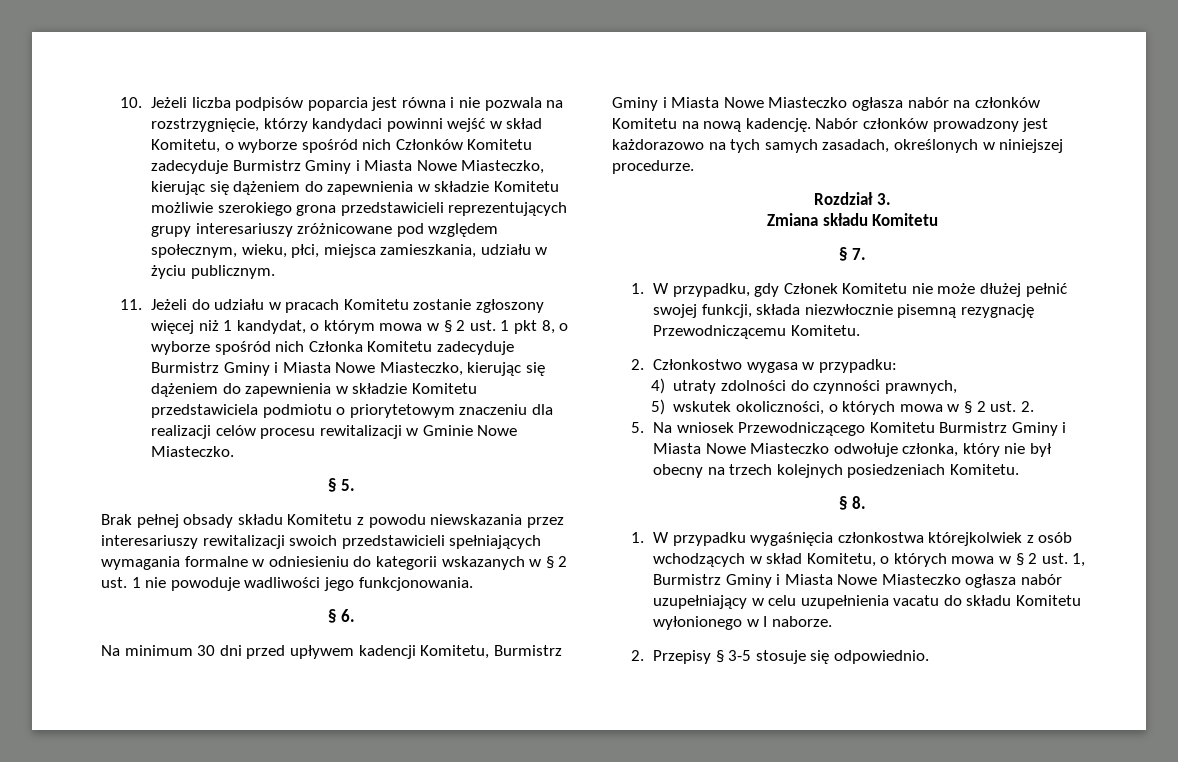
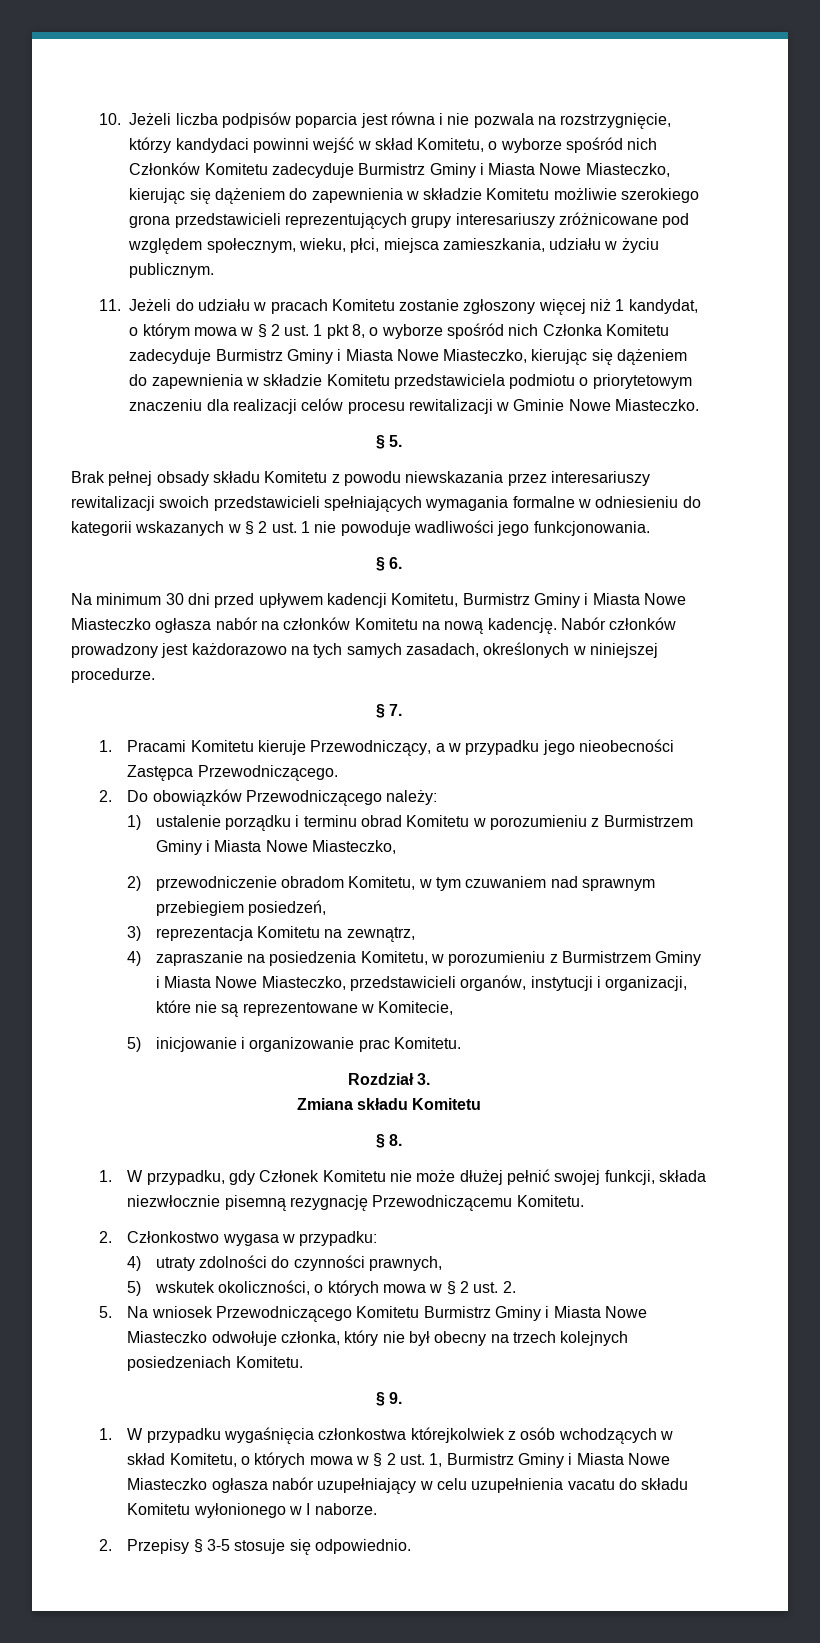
(694, 167) none -> [375,704,403,718] [99,739,675,756] [127,765,338,781] [99,789,438,806] [127,815,693,831] [155,840,396,855] [127,876,655,891] [155,900,327,916] [127,926,415,942] [127,951,702,966] [155,975,688,991] [155,1000,454,1017] [127,1037,461,1052] // § 7. // 1. Pracami Komitetu kieruje Przewodniczący, a w przypadku jego nieobecności Zastępca Przewodniczącego. // 2. Do obowiązków Przewodniczącego należy: // 1) ustalenie porządku i terminu obrad Komitetu w porozumieniu z Burmistrzem Gminy i Miasta Nowe Miasteczko, // 2) przewodniczenie obradom Komitetu, w tym czuwaniem nad sprawnym przebiegiem posiedzeń, // 3) reprezentacja Komitetu na zewnątrz, // 4) zapraszanie na posiedzenia Komitetu, w porozumieniu z Burmistrzem Gminy i Miasta Nowe Miasteczko, przedstawicieli organów, instytucji i organizacji, które nie są reprezentowane w Komitecie, // 5) inicjowanie i organizowanie prac Komitetu.
[851,248,866,260] 7. -> [389,1134,403,1146] 8.
[851,496,866,509] 8. -> [389,1392,403,1404] 9.

